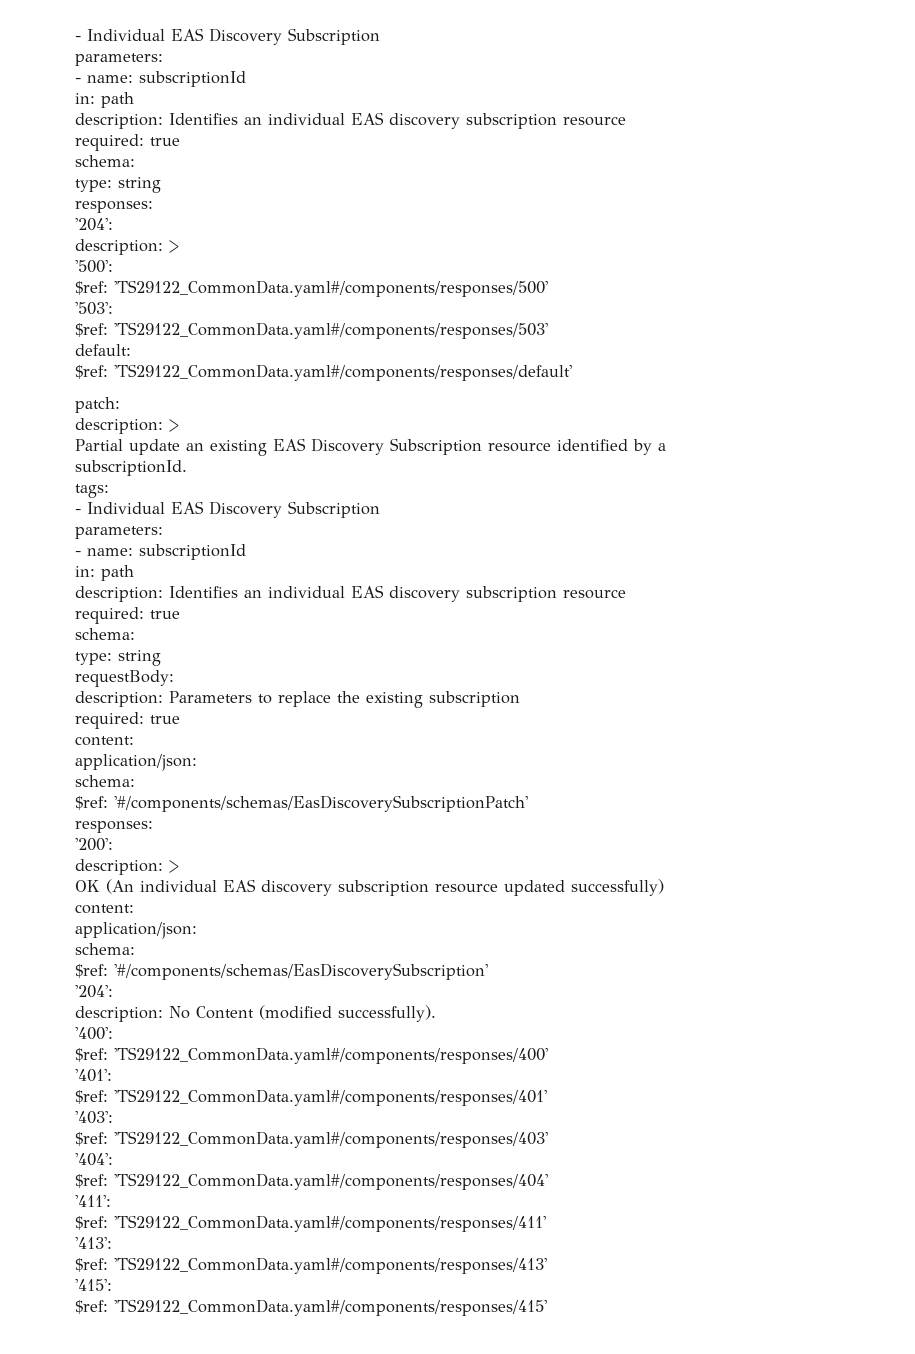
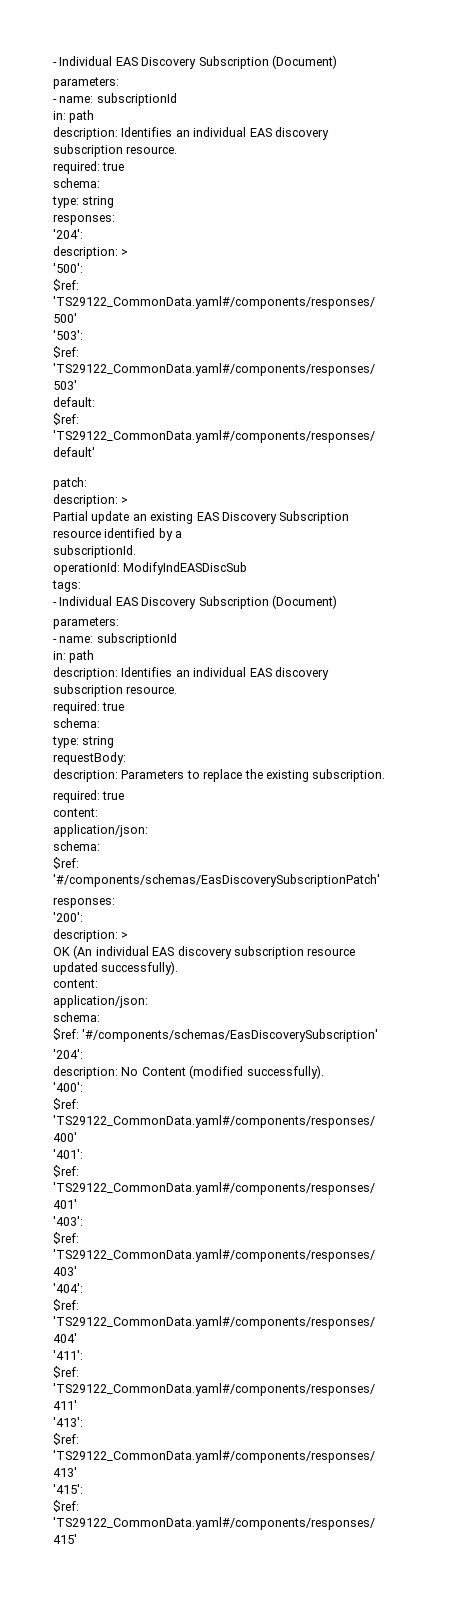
[75,28,380,45] - Individual EAS Discovery Subscription -> [53,55,337,69] - Individual EAS Discovery Subscription (Document)
[563,116,626,126] resource -> [126,146,178,154] resource.
(187, 468) none -> [53,562,248,575] // operationId: ModifyIndEASDiscSub
(380, 509) none -> [271,595,337,609] (Document)
[563,589,626,599] resource -> [126,686,178,694] resource.
[429,691,520,707] subscription -> [312,769,386,782] subscription.
[571,879,664,896] successfully) -> [101,961,179,975] successfully).

